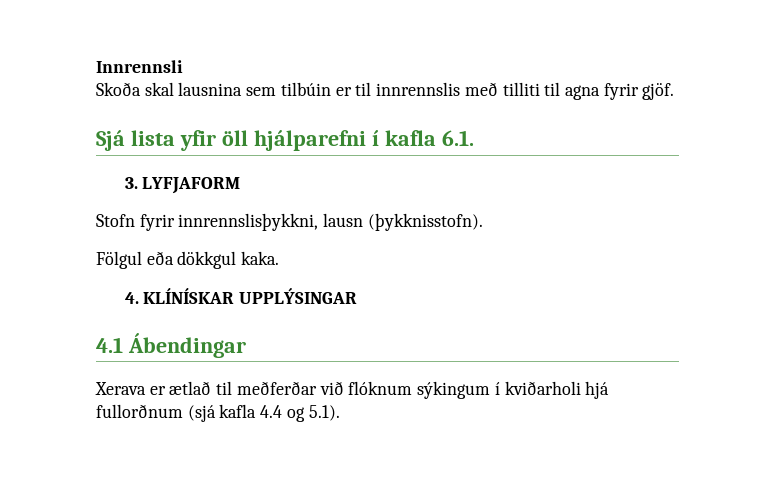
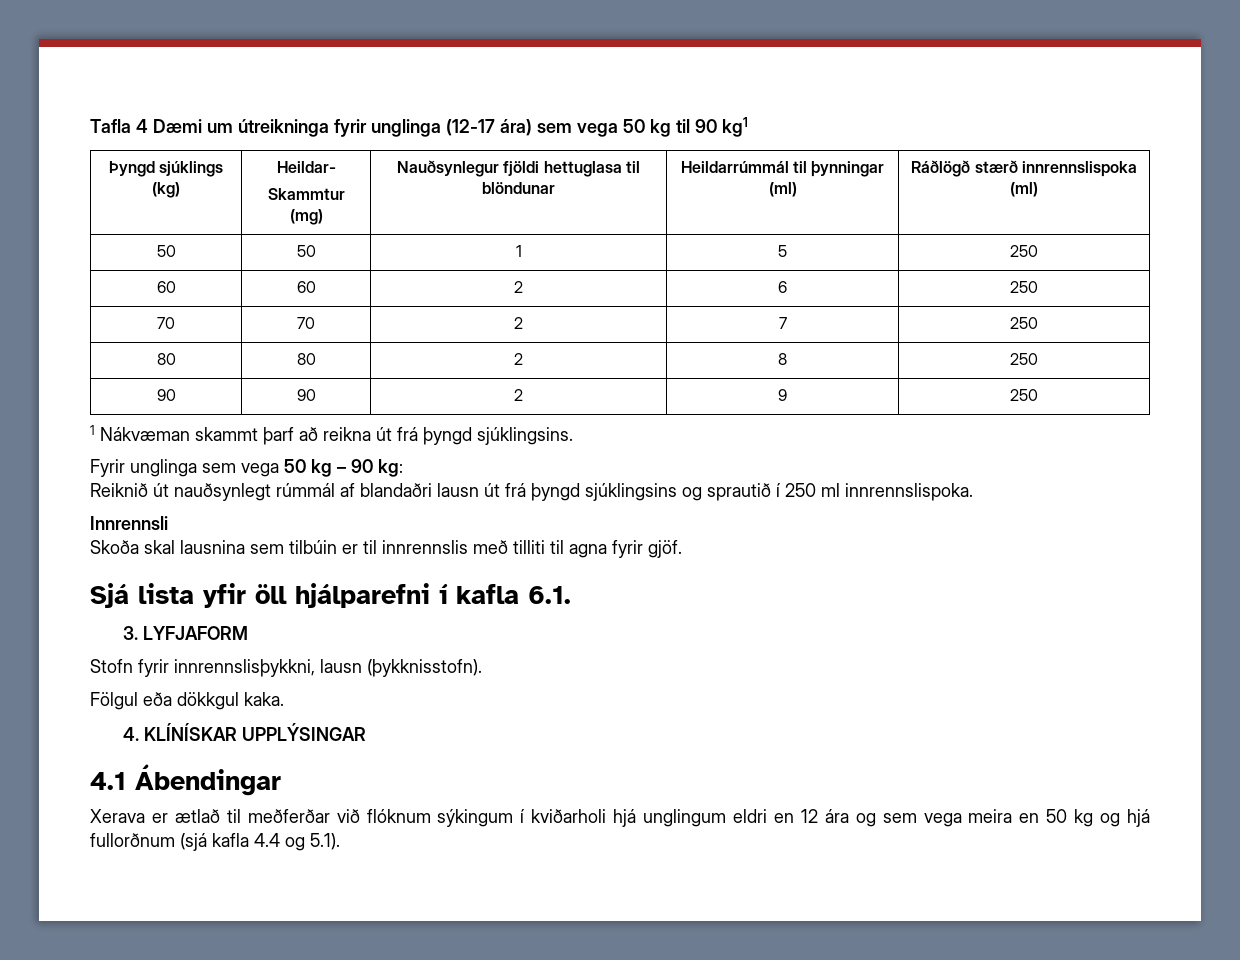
(96, 66) none -> [90,117,748,137] [108,161,224,177] [152,182,180,198] [276,161,336,173] [267,188,345,200] [289,209,323,225] [397,160,640,177] [481,182,555,194] [680,161,885,177] [768,182,797,197] [911,160,1137,177] [1010,182,1038,197] [156,245,176,257] [296,245,316,257] [515,245,522,257] [778,245,787,257] [1010,245,1038,257] [156,281,176,293] [296,281,316,293] [514,281,523,293] [778,281,787,293] [1010,281,1038,293] [157,317,175,329] [297,317,315,329] [514,317,523,329] [778,317,787,329] [1010,317,1038,329] [156,353,176,365] [296,353,316,365] [514,353,523,365] [778,353,787,365] [1010,353,1038,365] [156,389,176,401] [296,389,316,401] [514,389,523,401] [778,389,787,401] [1010,389,1038,401] [90,425,573,445] [90,459,403,477] [90,483,973,501] Tafla 4 Dæmi um útreikninga fyrir unglinga (12-17 ára) sem vega 50 kg til 90 kg1 // Þyngd sjúklings (kg) | Heildar- // Skammtur (mg) | Nauðsynlegur fjöldi hettuglasa til blöndunar | Heildarrúmmál til þynningar (ml) | Ráðlögð stærð innrennslispoka (ml) // 50 | 50 | 1 | 5 | 250 // 60 | 60 | 2 | 6 | 250 // 70 | 70 | 2 | 7 | 250 // 80 | 80 | 2 | 8 | 250 // 90 | 90 | 2 | 9 | 250 // 1 Nákvæman skammt þarf að reikna út frá þyngd sjúklingsins. // Fyrir unglinga sem vega 50 kg – 90 kg: // Reiknið út nauðsynlegt rúmmál af blandaðri lausn út frá þyngd sjúklingsins og sprautið í 250 ml innrennslispoka. //
(610, 390) none -> [643,809,1150,827] unglingum eldri en 12 ára og sem vega meira en 50 kg og hjá

